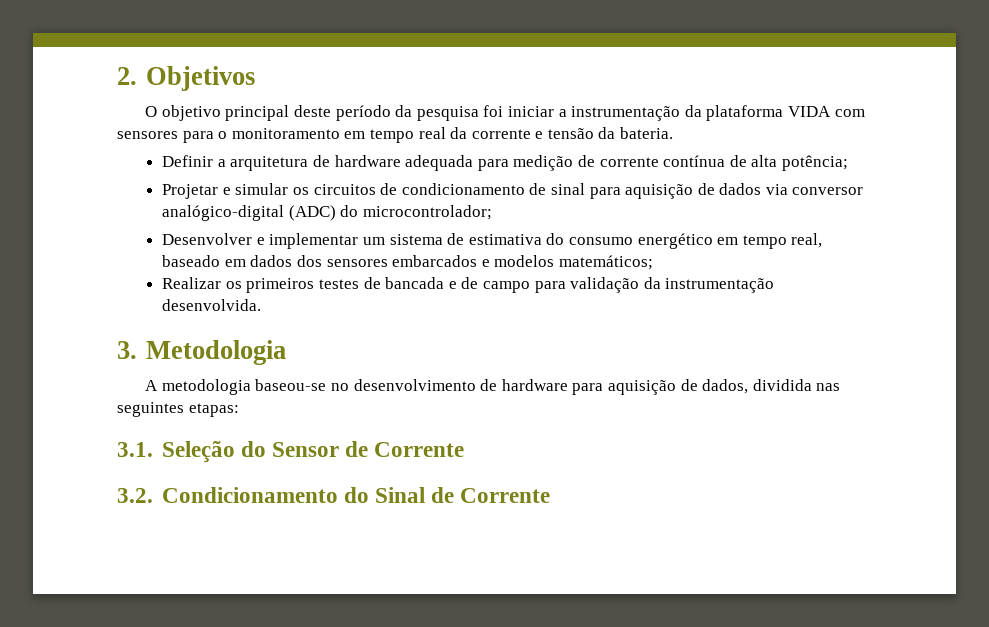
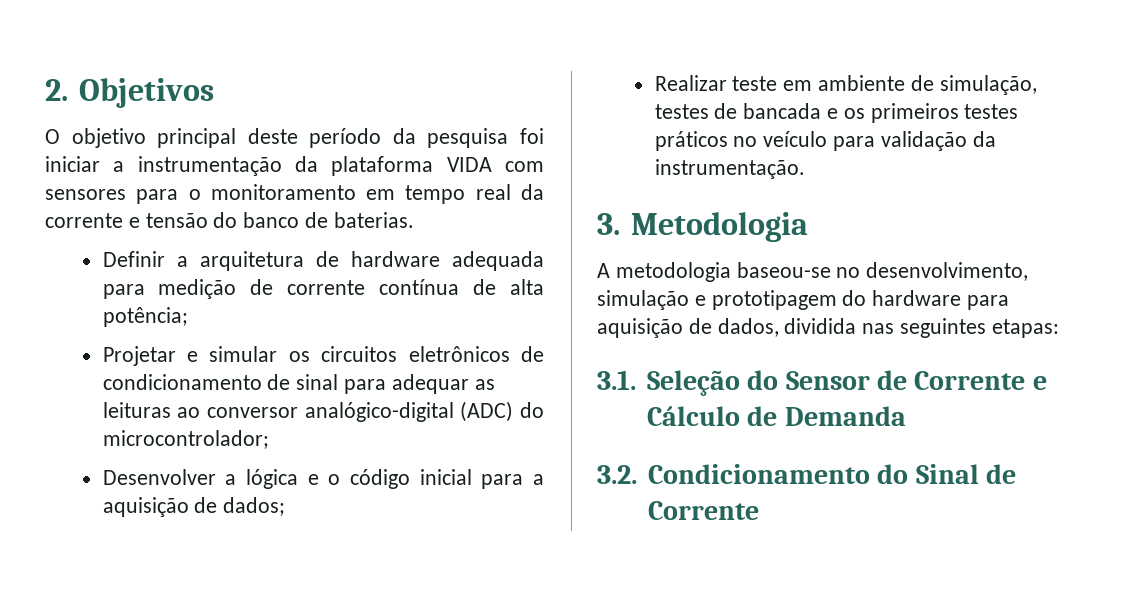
[598,127,674,139] da bateria. -> [213,212,414,228] do banco de baterias.
(376, 189) none -> [408,346,510,362] eletrônicos
[625,183,788,199] aquisição de dados via -> [391,374,495,394] [102,402,201,418] adequar as leituras ao
[256,233,823,249] [162,255,653,270] [162,277,530,293] e implementar um sistema de estimativa do consumo energético em tempo real, baseado em dados dos sensores embarcados e modelos matemáticos; // Realizar os primeiros testes de bancada e de campo -> [225,469,544,489] [102,497,286,517] [654,75,1037,95] [654,103,1019,123] [654,131,828,151] a lógica e o código inicial para a aquisição de dados; // Realizar teste em ambiente de simulação, testes de bancada e os primeiros testes práticos no veículo
[665,278,775,293] [162,299,262,311] instrumentação desenvolvida. -> [654,159,805,179] instrumentação.
[353,379,498,391] desenvolvimento de -> [866,262,1029,281] [597,290,867,310] desenvolvimento, simulação e prototipagem do
(465, 449) none -> [1032,376,1047,390] [646,406,906,426] e Cálculo de Demanda

